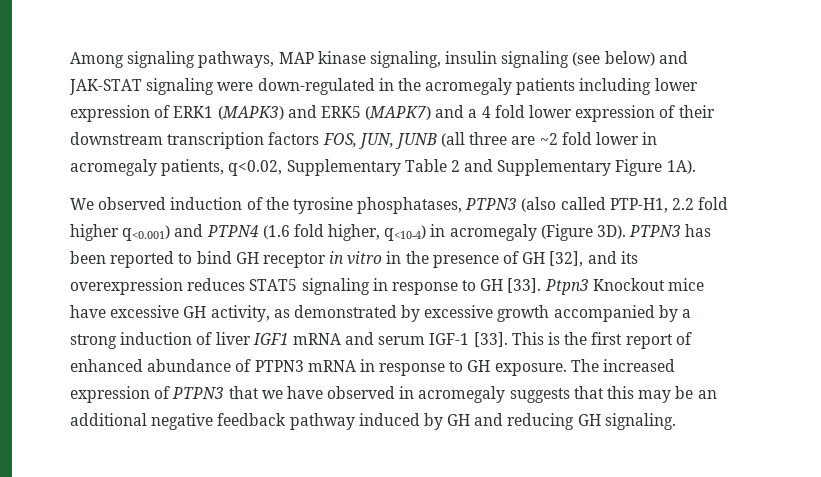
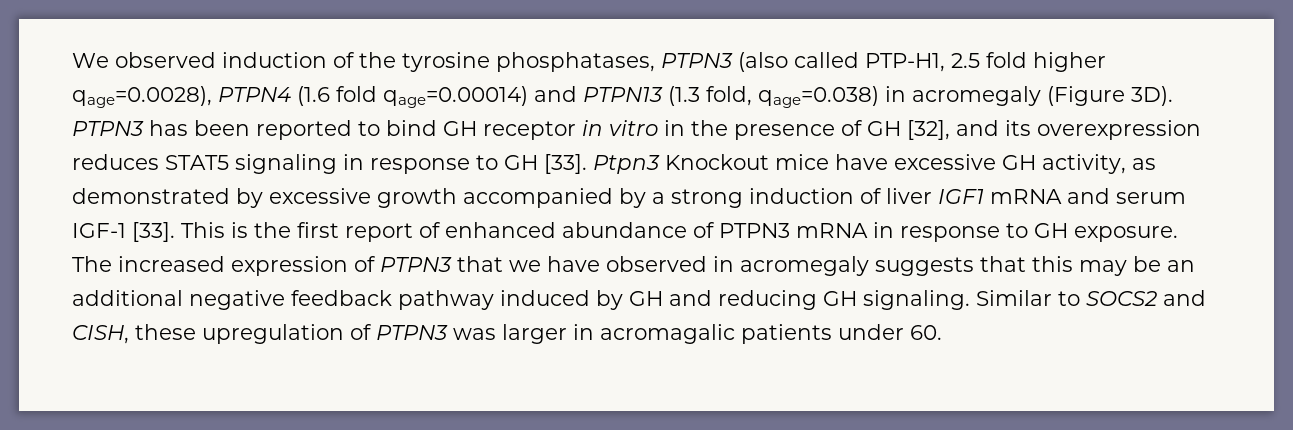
[70,51,688,68] [69,78,698,95] [70,105,715,122] [70,132,658,149] [70,159,696,176] Among signaling pathways, MAP kinase signaling, insulin signaling (see below) and JAK-STAT signaling were down-regulated in the acromegaly patients including lower expression of ERK1 (MAPK3) and ERK5 (MAPK7) and a 4 fold lower expression of their downstream transcription factors FOS, JUN, JUNB (all three are ~2 fold lower in acromegaly patients, q<0.02, Supplementary Table 2 and Supplementary Figure 1A). // -> (72, 60) none
[672,198,695,210] 2.2 -> [951,53,980,68] 2.5
[122,224,204,241] q<0.001) and -> [72,86,212,108] qage=0.0028),
[328,224,427,241] higher, q<10-4) -> [383,86,879,108] qage=0.00014) and PTPN13 (1.3 fold, qage=0.038)
(676, 421) none -> [976,290,1206,306] [72,324,942,344] Similar to SOCS2 and CISH, these upregulation of PTPN3 was larger in acromagalic patients under 60.

